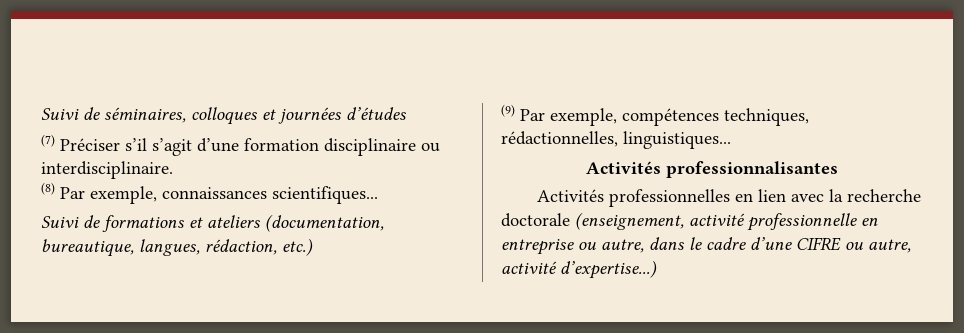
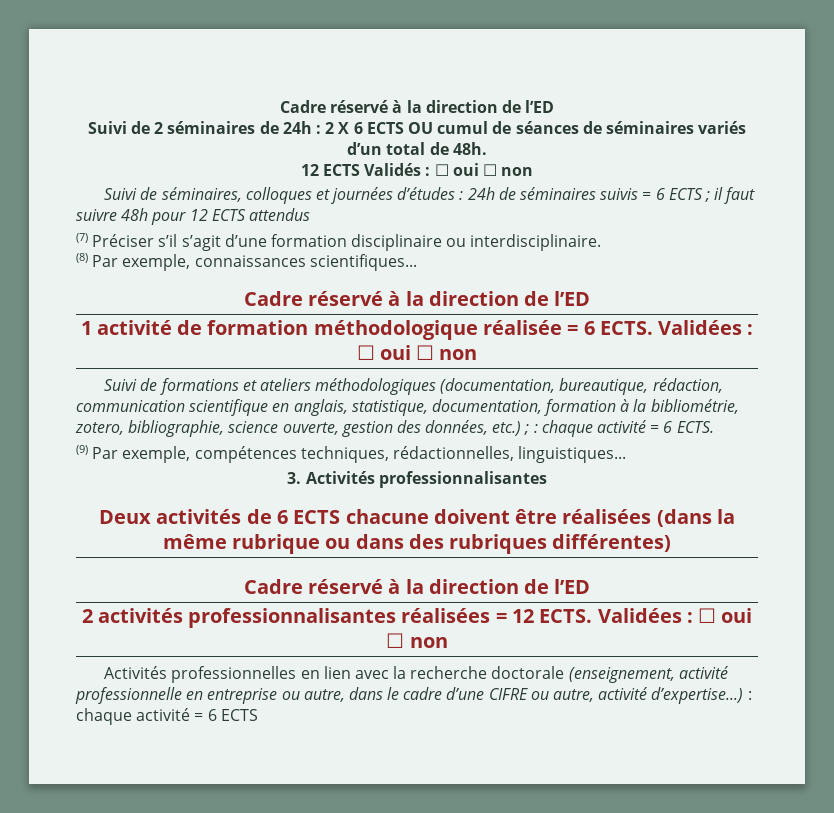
(41, 114) none -> [279,100,555,113] [87,121,747,134] [347,142,487,155] [300,163,534,176] Cadre réservé à la direction de l’ED // Suivi de 2 séminaires de 24h : 2 X 6 ECTS OU cumul de séances de séminaires variés d’un total de 48h. // 12 ECTS Validés : ☐ oui ☐ non //
(406, 113) none -> [459,187,756,204] [76,208,310,225] : 24h de séminaires suivis = 6 ECTS ; il faut suivre 48h pour 12 ECTS attendus
(378, 195) none -> [243,291,591,306] [80,320,754,340] [356,345,478,360] // Cadre réservé à la direction de l’ED // 1 activité de formation méthodologique réalisée = 6 ECTS. Validées : ☐ oui ☐ non
(260, 221) none -> [315,378,437,395] méthodologiques
[139,238,313,256] langues, rédaction, etc.) -> [652,378,723,393] [76,399,739,416] [75,420,714,437] rédaction, communication scientifique en anglais, statistique, documentation, formation à la bibliométrie, zotero, bibliographie, science ouverte, gestion des données, etc.) ; : chaque activité = 6 ECTS.
(731, 140) none -> [287,472,302,484] 3.
(838, 169) none -> [99,509,735,527] [162,534,672,554] [243,579,591,594] [81,608,753,628] [386,633,448,648] // Deux activités de 6 ECTS chacune doivent être réalisées (dans la même rubrique ou dans des rubriques différentes) // Cadre réservé à la direction de l’ED // 2 activités professionnalisantes réalisées = 12 ECTS. Validées : ☐ oui ☐ non
(657, 269) none -> [747,691,752,700] [76,708,258,725] : chaque activité = 6 ECTS

